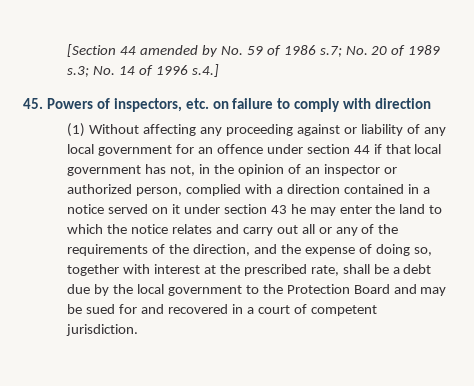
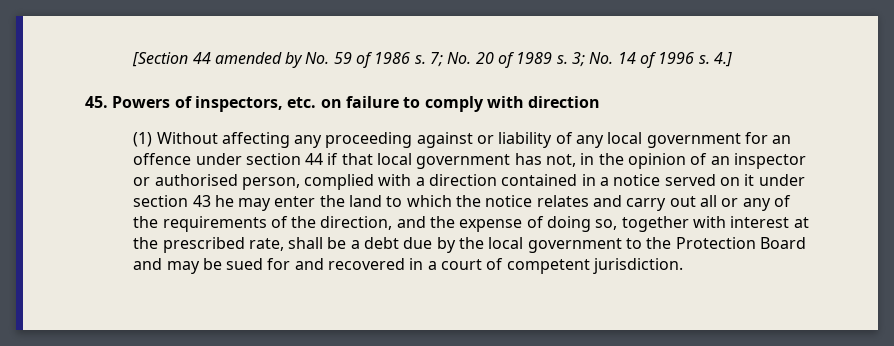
[319,46,342,57] s.7; -> [414,52,444,67] s. 7;
[67,66,90,77] s.3; -> [556,52,586,67] s. 3;
[191,64,219,77] s.4.] -> [698,52,732,67] s. 4.]
[67,184,133,194] authorized -> [154,174,238,186] authorised

